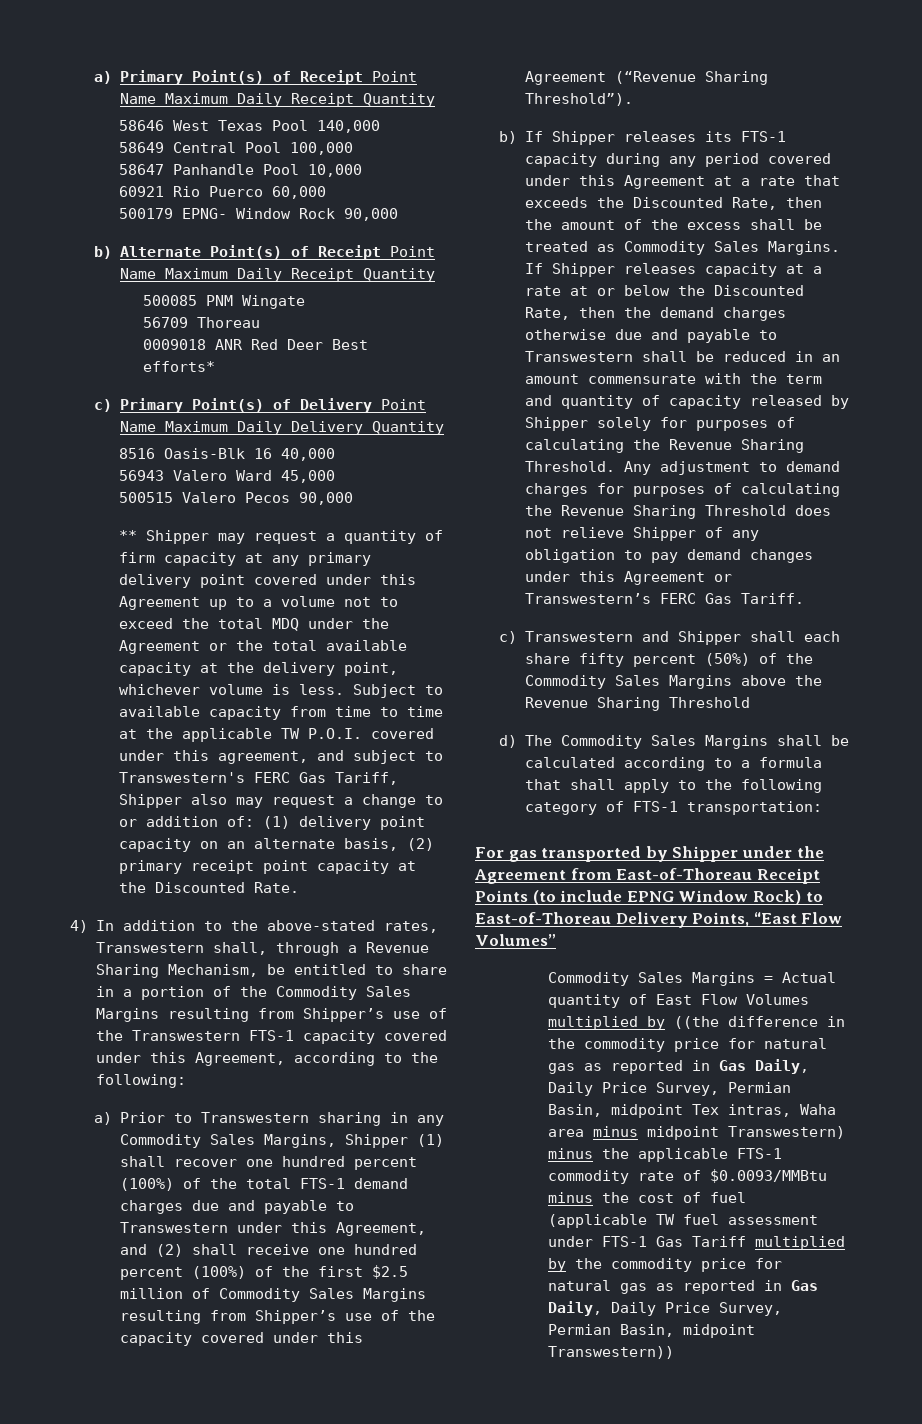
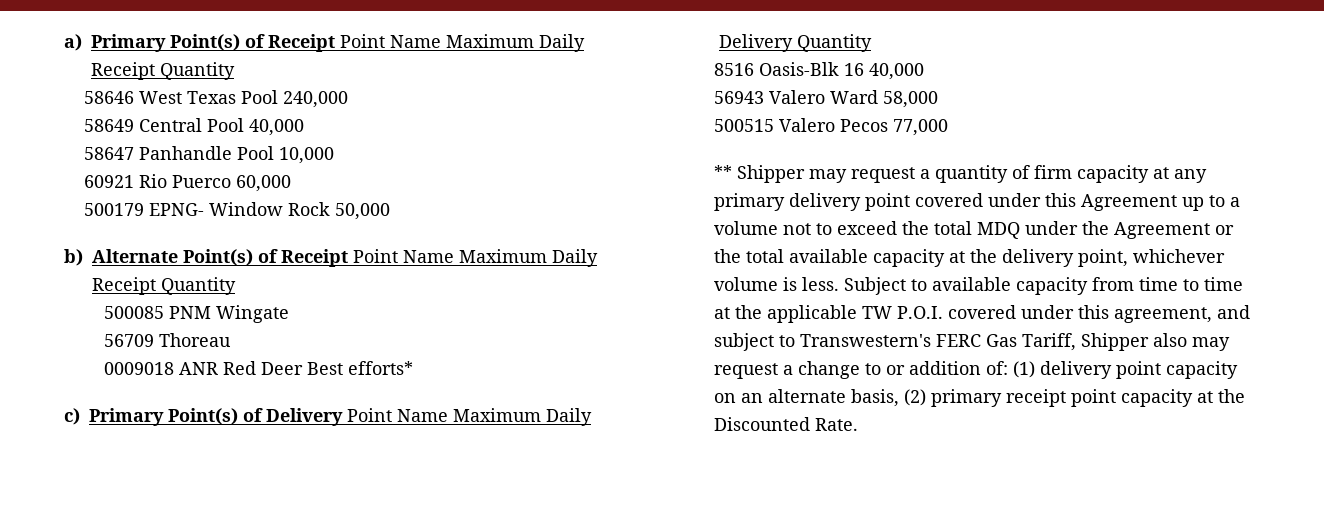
[316,120,380,133] 140,000 -> [282,91,348,108] 240,000
[289,142,353,155] 100,000 -> [248,119,304,136] 40,000
[343,208,398,221] 90,000 -> [334,203,390,220] 50,000
[280,470,335,483] 45,000 -> [882,91,938,108] 58,000
[298,492,353,505] 90,000 -> [892,119,948,136] 77,000
[70,920,438,933] [95,942,429,956] [95,964,447,978] [95,986,411,1000] [95,1008,447,1022] [95,1030,447,1044] [95,1052,438,1066] [95,1074,186,1088] [94,1112,444,1126] [119,1134,444,1148] [119,1156,417,1170] [119,1178,408,1191] [119,1200,354,1214] [119,1222,426,1236] [119,1244,417,1257] [119,1265,408,1280] [119,1288,426,1302] [119,1310,435,1324] [119,1332,363,1346] [524,71,768,85] [524,93,633,106] [499,131,786,145] [524,153,831,167] [524,175,840,189] [524,197,822,210] [524,219,822,230] [524,241,840,255] [524,263,822,277] [524,285,804,296] [524,307,786,321] [524,329,777,343] [524,351,840,362] [524,373,822,384] [524,395,849,409] [524,417,795,431] [524,439,804,453] [524,461,840,475] [524,483,840,497] [524,505,831,519] [524,527,759,541] [524,549,813,563] [524,571,732,585] [524,593,804,604] [499,631,840,645] [524,653,813,667] [524,675,822,689] [524,697,750,711] [499,735,849,749] [524,757,822,771] [524,779,822,793] [524,801,822,815] [475,846,824,862] [474,868,820,884] [475,890,823,905] [475,912,843,928] [475,934,556,946] [547,972,836,986] [547,994,809,1008] [547,1016,845,1030] [547,1038,827,1052] [547,1059,809,1074] [547,1082,791,1096] [547,1104,836,1118] [547,1126,845,1140] [547,1148,782,1162] [547,1169,827,1184] [547,1192,746,1203] [547,1214,818,1228] [547,1236,845,1250] [547,1258,782,1272] [547,1280,818,1294] [547,1301,782,1316] [547,1324,755,1338] [547,1346,674,1359] // 4) In addition to the above-stated rates, Transwestern shall, through a Revenue Sharing Mechanism, be entitled to share in a portion of the Commodity Sales Margins resulting from Shipper’s use of the Transwestern FTS-1 capacity covered under this Agreement, according to the following: // a) Prior to Transwestern sharing in any Commodity Sales Margins, Shipper (1) shall recover one hundred percent (100%) of the total FTS-1 demand charges due and payable to Transwestern under this Agreement, and (2) shall receive one hundred percent (100%) of the first $2.5 million of Commodity Sales Margins resulting from Shipper’s use of the capacity covered under this Agreement (“Revenue Sharing Threshold”). // b) If Shipper releases its FTS-1 capacity during any period covered under this Agreement at a rate that exceeds the Discounted Rate, then the amount of the excess shall be treated as Commodity Sales Margins. If Shipper releases capacity at a rate at or below the Discounted Rate, then the demand charges otherwise due and payable to Transwestern shall be reduced in an amount commensurate with the term and quantity of capacity released by Shipper solely for purposes of calculating the Revenue Sharing Threshold. Any adjustment to demand charges for purposes of calculating the Revenue Sharing Threshold does not relieve Shipper of any obligation to pay demand changes under this Agreement or Transwestern’s FERC Gas Tariff. // c) Transwestern and Shipper shall each share fifty percent (50%) of the Commodity Sales Margins above the Revenue Sharing Threshold // d) The Commodity Sales Margins shall be calculated according to a formula that shall apply to the following category of FTS-1 transportation: // For gas transported by Shipper under the Agreement from East-of-Thoreau Receipt Points (to include EPNG Window Rock) to East-of-Thoreau Delivery Points, “East Flow Volumes” // Commodity Sales Margins = Actual quantity of East Flow Volumes multiplied by ((the difference in the commodity price for natural gas as reported in Gas Daily, Daily Price Survey, Permian Basin, midpoint Tex intras, Waha area minus midpoint Transwestern) minus the applicable FTS-1 commodity rate of $0.0093/MMBtu minus the cost of fuel (applicable TW fuel assessment under FTS-1 Gas Tariff multiplied by the commodity price for natural gas as reported in Gas Daily, Daily Price Survey, Permian Basin, midpoint Transwestern)) -> (858, 424) none

